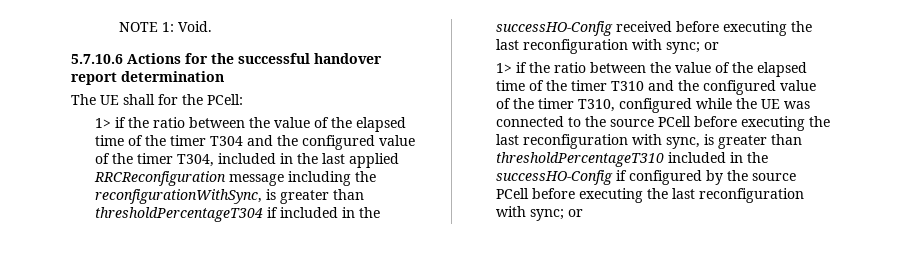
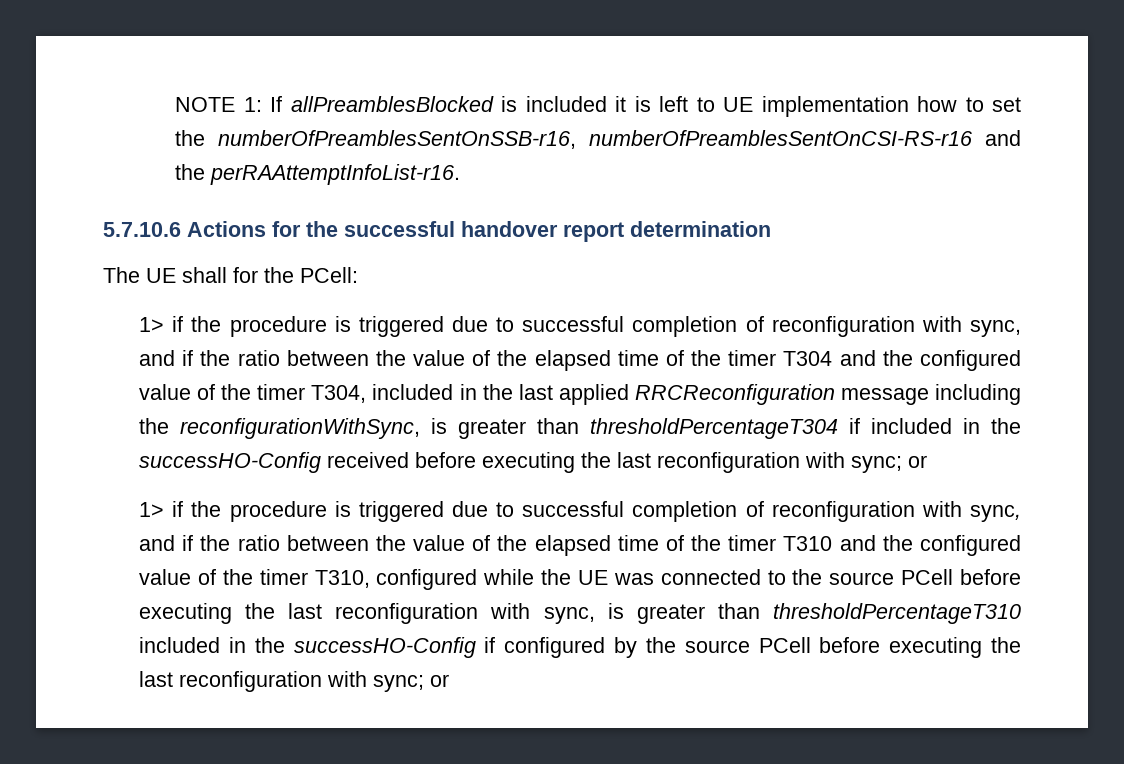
[177,21,212,32] Void. -> [270,96,1021,117] [175,130,1021,149] [175,164,461,185] If allPreamblesBlocked is included it is left to UE implementation how to set the numberOfPreamblesSentOnSSB-r16, numberOfPreamblesSentOnCSI-RS-r16 and the perRAAttemptInfoList-r16.
(149, 122) none -> [229,316,1022,337] [139,350,231,366] procedure is triggered due to successful completion of reconfiguration with sync, and if the
(550, 67) none -> [229,501,1022,522] [139,535,231,551] procedure is triggered due to successful completion of reconfiguration with sync, and if the

